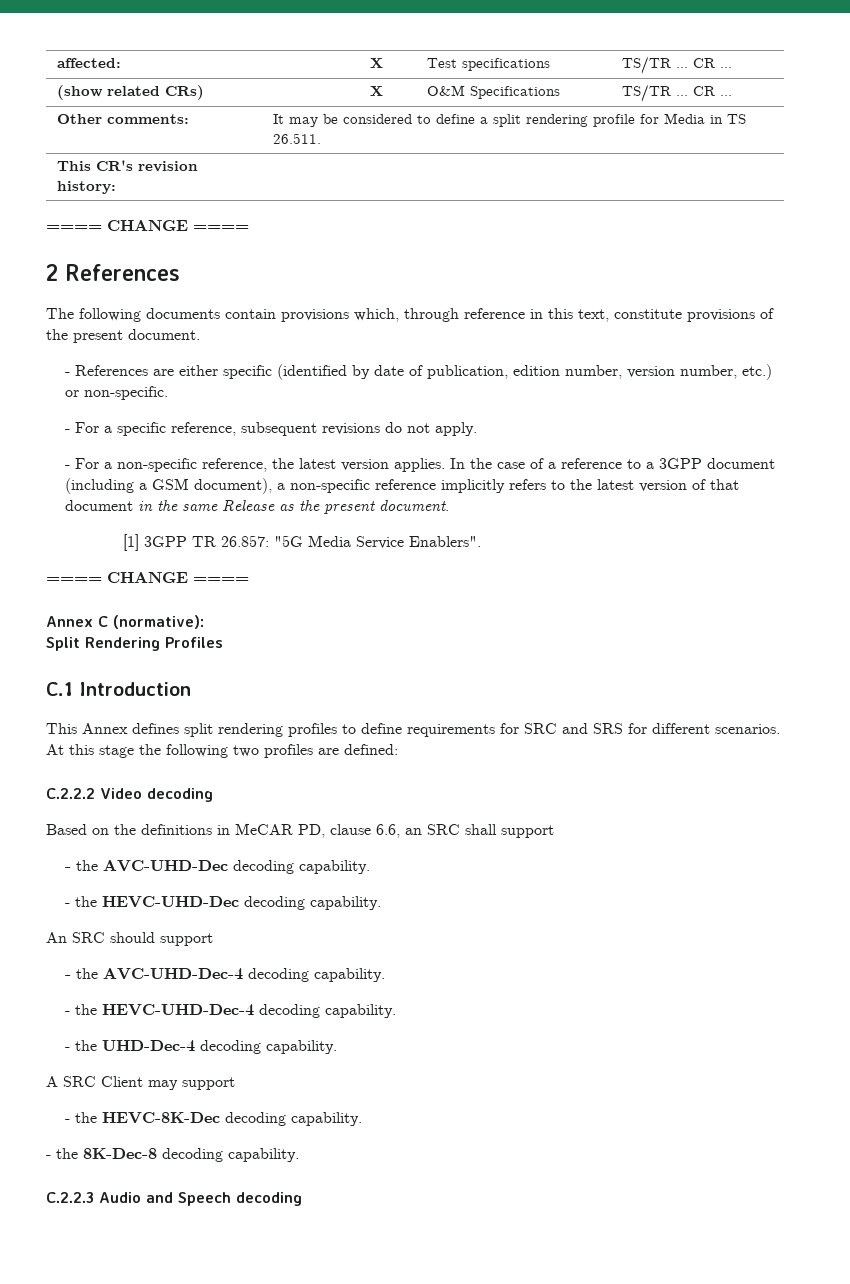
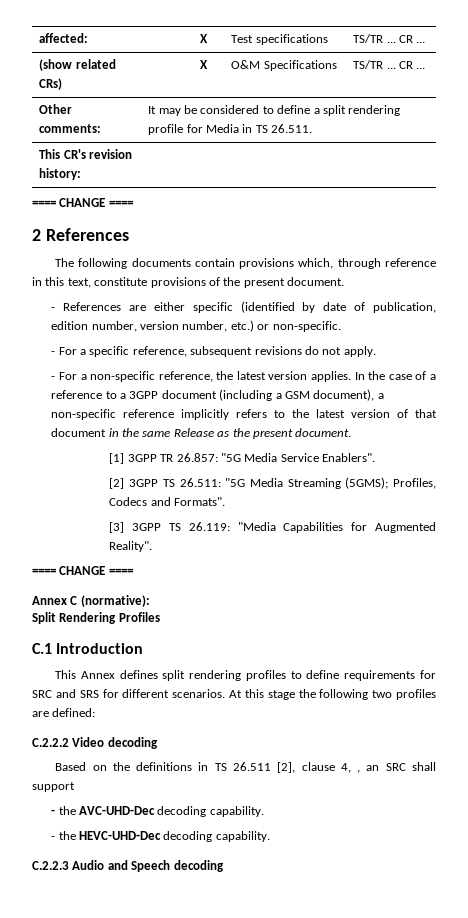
(481, 541) none -> [109,477,436,489] [109,497,226,506] [109,522,436,533] [109,541,153,552] // [2] 3GPP TS 26.511: "5G Media Streaming (5GMS); Profiles, Codecs and Formats". // [3] 3GPP TS 26.119: "Media Capabilities for Augmented Reality".
[235,823,400,838] MeCAR PD, clause 6.6, -> [214,762,361,773] TS 26.511 [2], clause 4, ,
[46,932,213,946] [65,968,386,982] [65,1004,397,1018] [65,1040,338,1054] [46,1076,235,1090] [65,1112,363,1126] [46,1148,299,1162] // An SRC should support // - the AVC-UHD-Dec-4 decoding capability. // - the HEVC-UHD-Dec-4 decoding capability. // - the UHD-Dec-4 decoding capability. // A SRC Client may support // - the HEVC-8K-Dec decoding capability. // - the 8K-Dec-8 decoding capability. -> (270, 836) none

